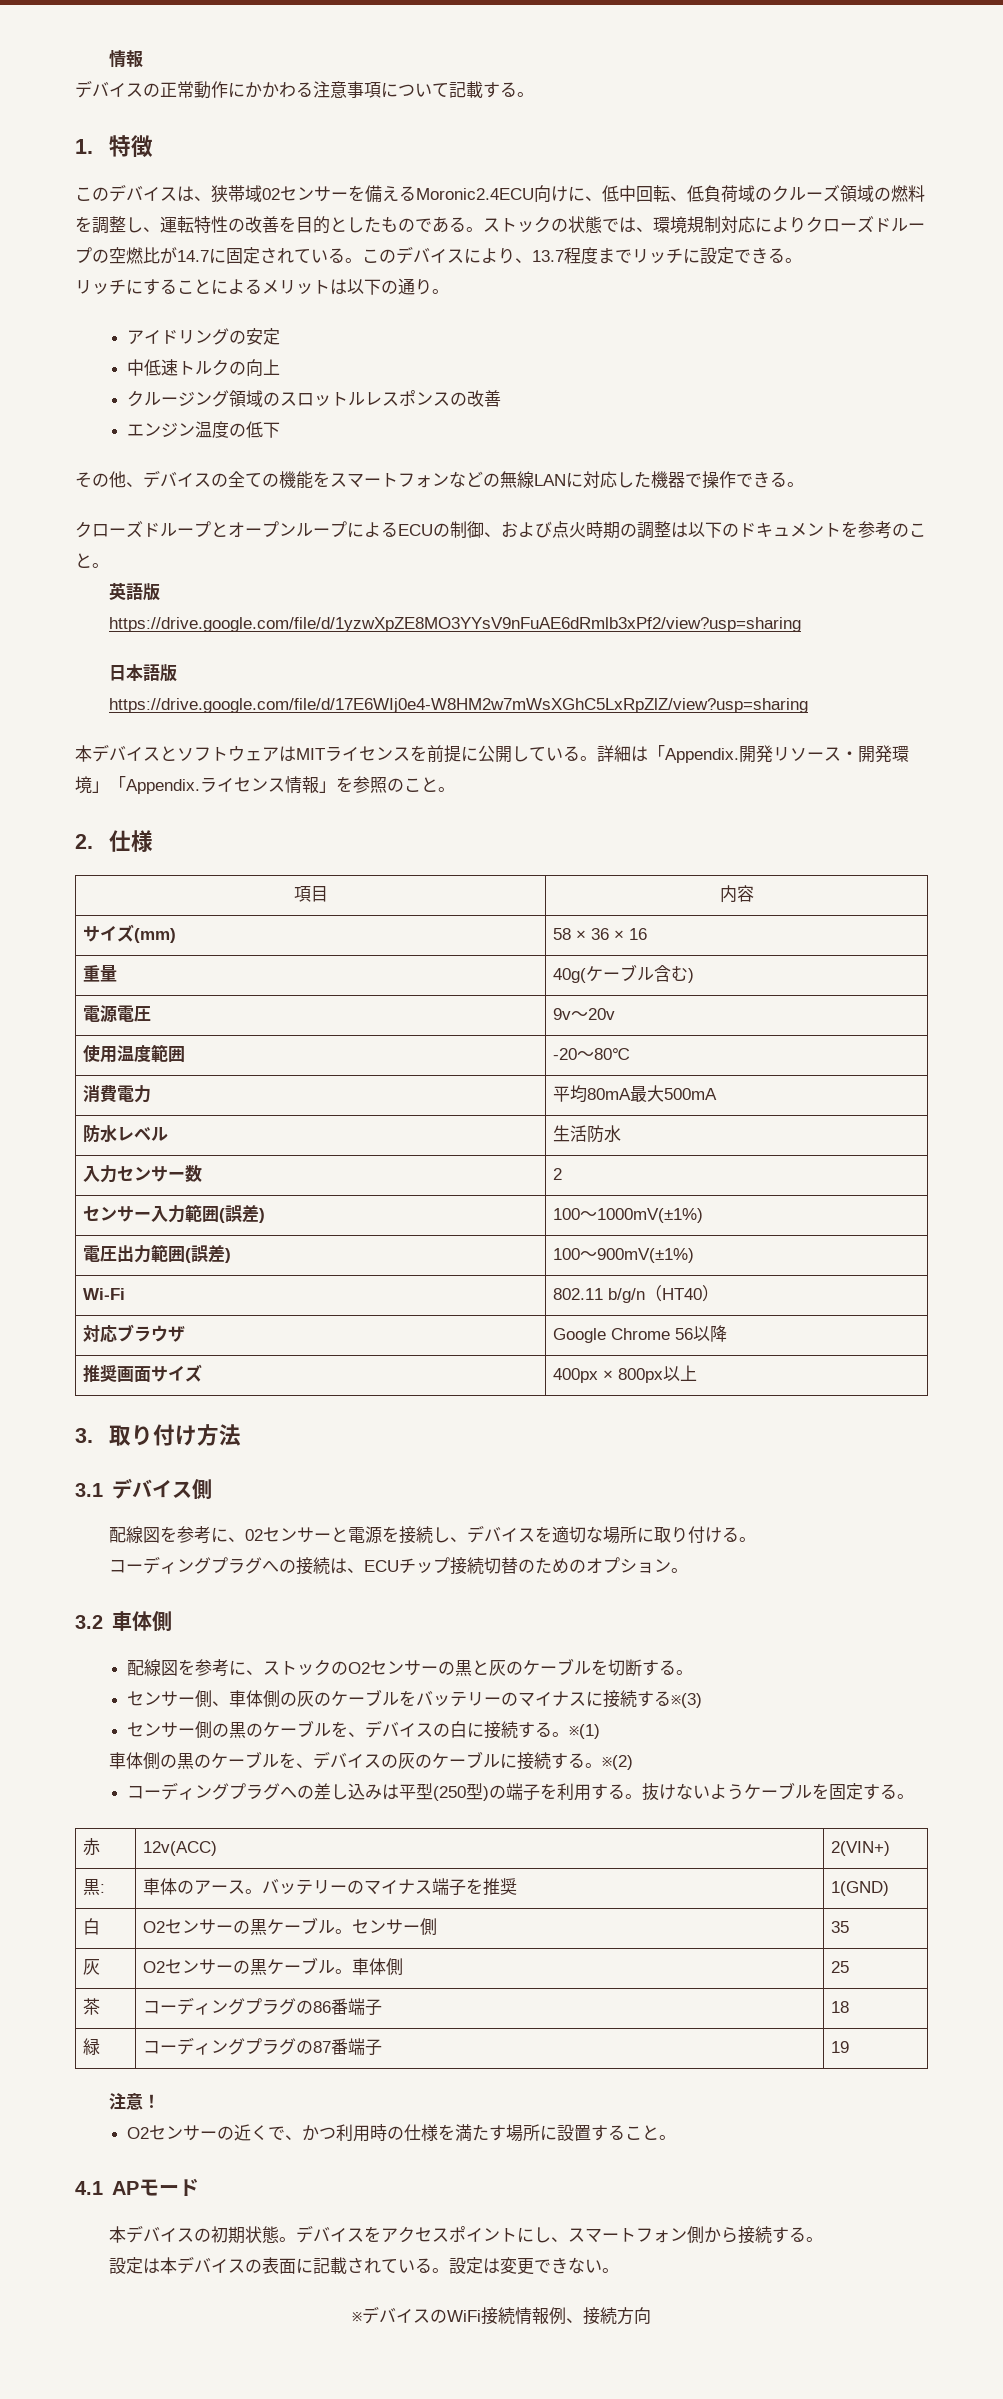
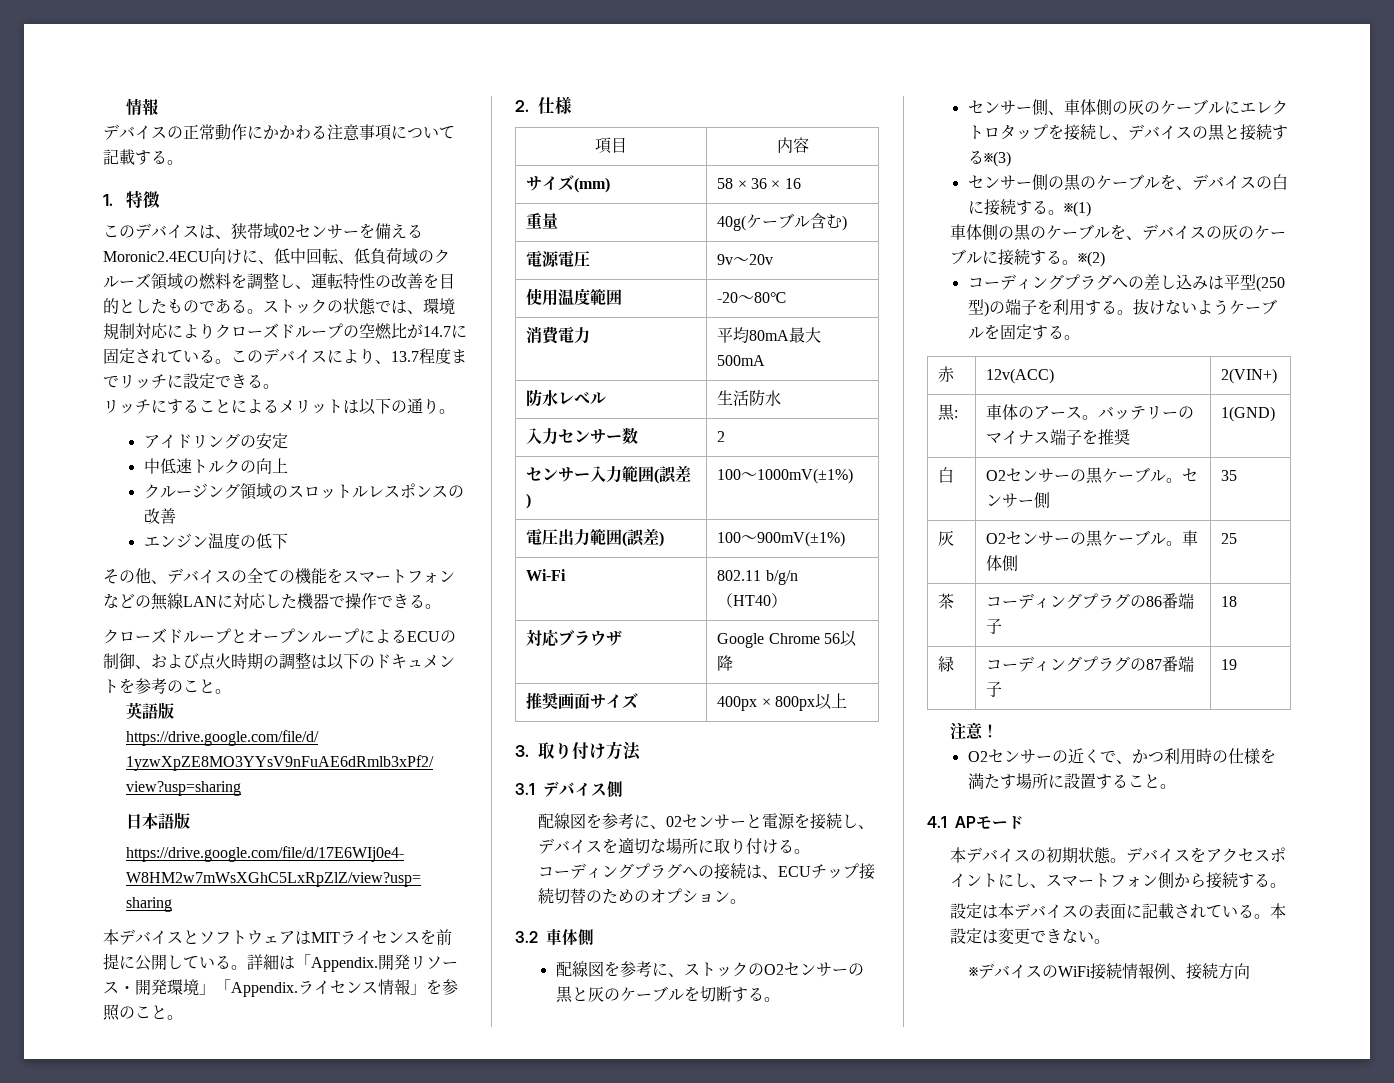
[399,1690,604,1707] をバッテリーのマイナスに -> [1223,100,1288,115] [967,124,1240,141] にエレクトロタップを接続し、デバイスの黒と
(449, 2270) none -> [1270,903,1287,919] 本

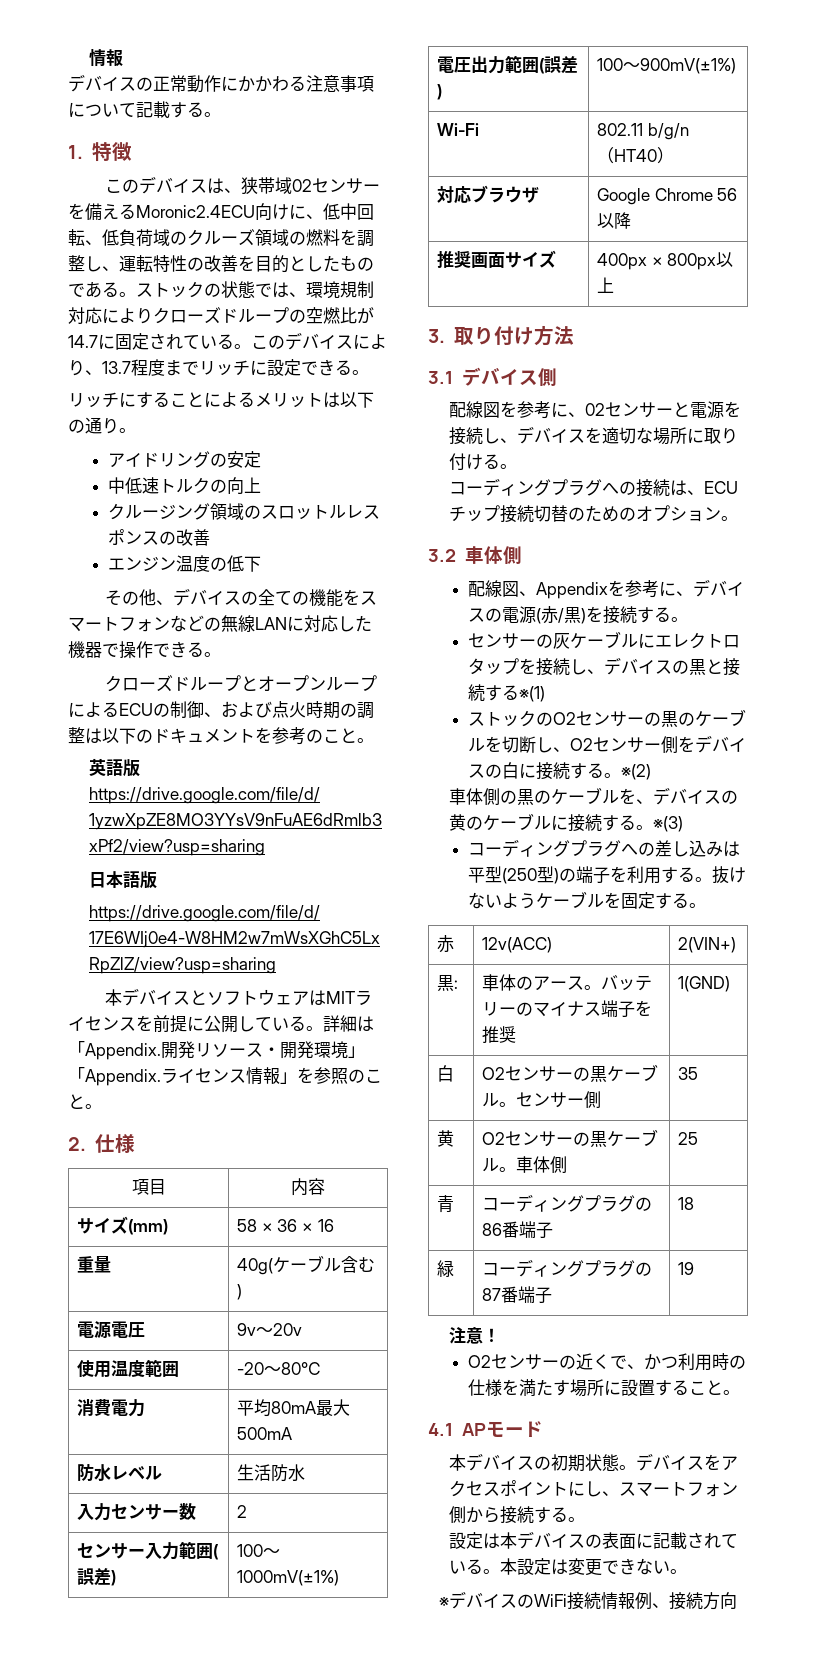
[603,961,864,977] [555,986,732,1003] を参考に、ストックのO2センサーの黒と灰のケーブルを切断 -> [518,579,744,599] [467,606,637,624] 、Appendixを参考に、デバイスの電源(赤/黒)を接続
[1031,99,1160,116] 側、車体側の灰の -> [535,633,570,649] の灰
[983,151,1011,167] [967,174,1192,191] ※(3) // センサー側の黒のケーブルを、 -> [518,686,545,702] [467,709,746,727] [467,736,695,753] ※(1) // ストックのO2センサーの黒のケーブルを切断し、O2センサー側を
[1063,201,1091,217] ※(1) -> [620,764,651,780] ※(2)
[1222,224,1239,240] 灰 -> [449,814,467,831] 黄
[1078,251,1106,267] ※(2) -> [653,816,684,832] ※(3)
[938,530,955,546] 灰 -> [437,1130,455,1147] 黄
[938,593,955,609] 茶 -> [437,1195,455,1213] 青

